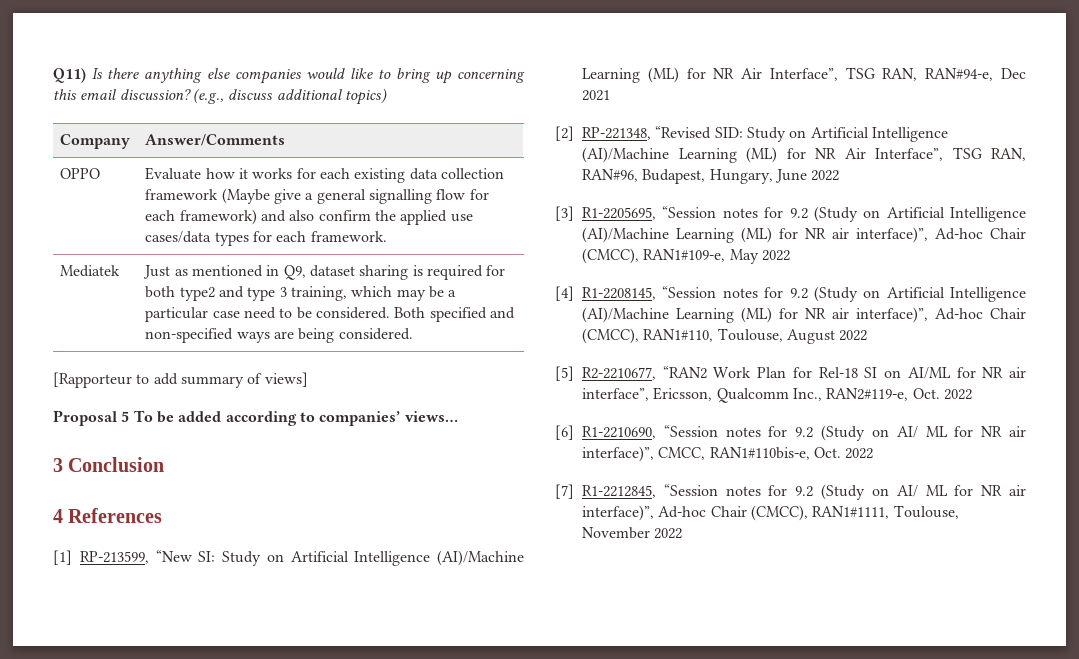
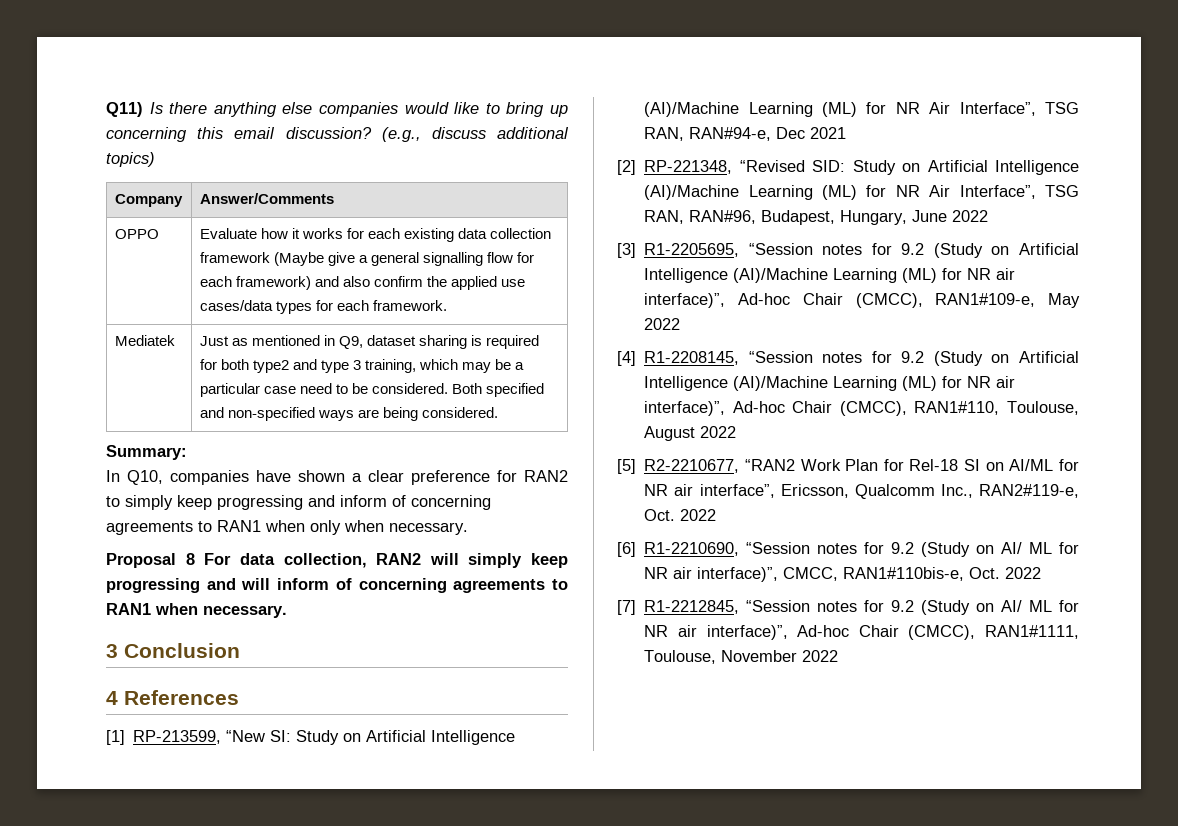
[53,372,308,388] [53,410,458,426] [Rapporteur to add summary of views] // Proposal 5 To be added according to companies’ views… -> [106,445,187,460] [106,470,568,485] [106,495,491,510] [106,520,468,535] [106,553,568,568] [106,578,568,593] [106,603,287,618] Summary: // In Q10, companies have shown a clear preference for RAN2 to simply keep progressing and inform of concerning agreements to RAN1 when only when necessary. // Proposal 8 For data collection, RAN2 will simply keep progressing and will inform of concerning agreements to RAN1 when necessary.

